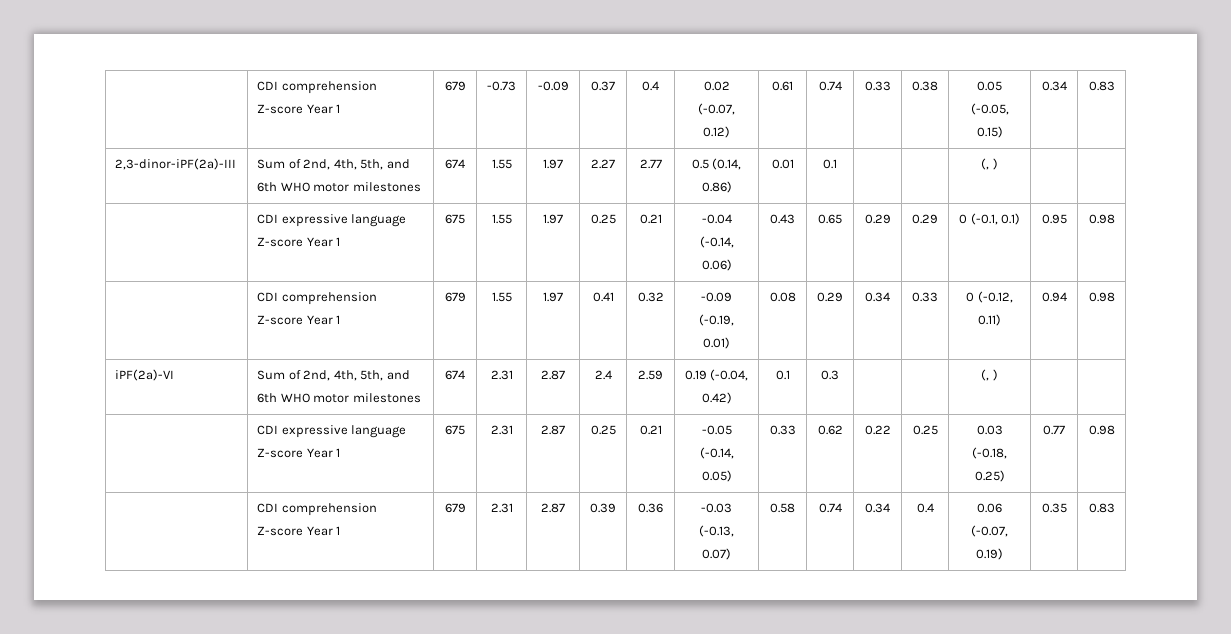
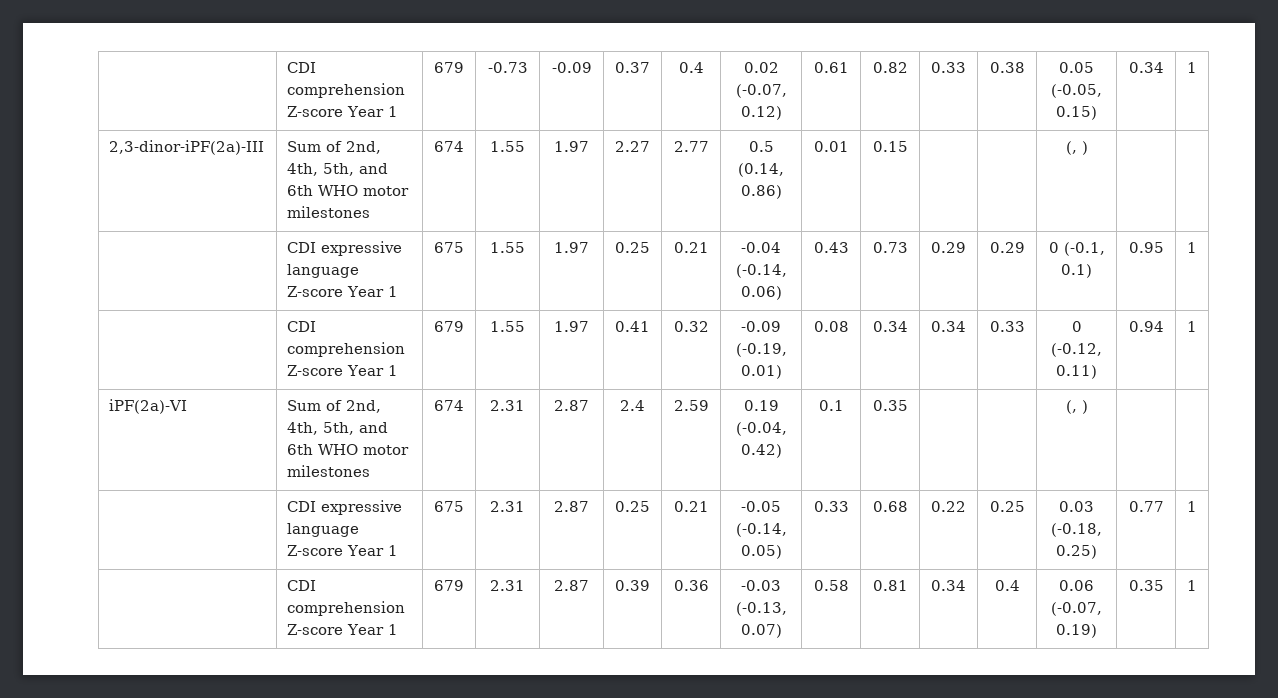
[818,81,842,91] 0.74 -> [872,62,908,73] 0.82
[1088,81,1115,91] 0.83 -> [1187,62,1197,73] 1
[823,159,837,169] 0.1 -> [872,141,908,152] 0.15
[818,214,842,224] 0.65 -> [872,242,908,253] 0.73
[1088,214,1115,224] 0.98 -> [1187,242,1197,253] 1
[817,292,843,302] 0.29 -> [872,321,908,332] 0.34
[1088,292,1115,302] 0.98 -> [1187,321,1197,332] 1
[821,370,839,380] 0.3 -> [872,400,908,411] 0.35
[817,425,843,435] 0.62 -> [872,501,908,512] 0.68
[1088,425,1115,435] 0.98 -> [1187,501,1197,512] 1
[818,503,842,513] 0.74 -> [872,580,908,591] 0.81
[1088,503,1115,513] 0.83 -> [1187,580,1197,591] 1

